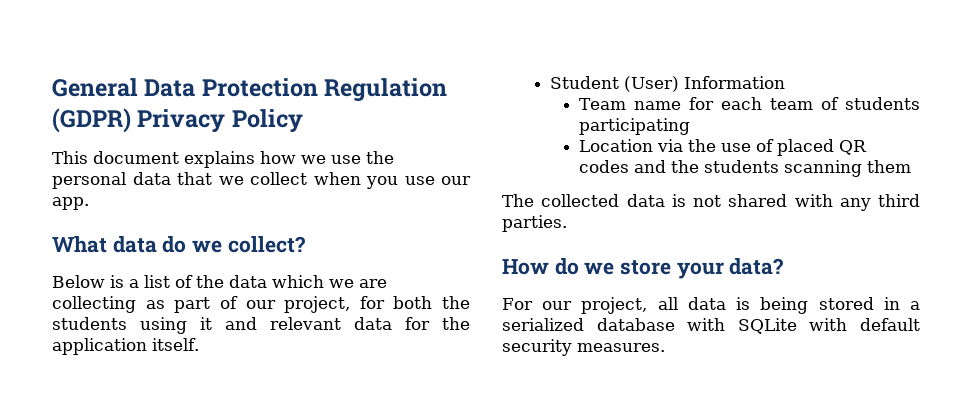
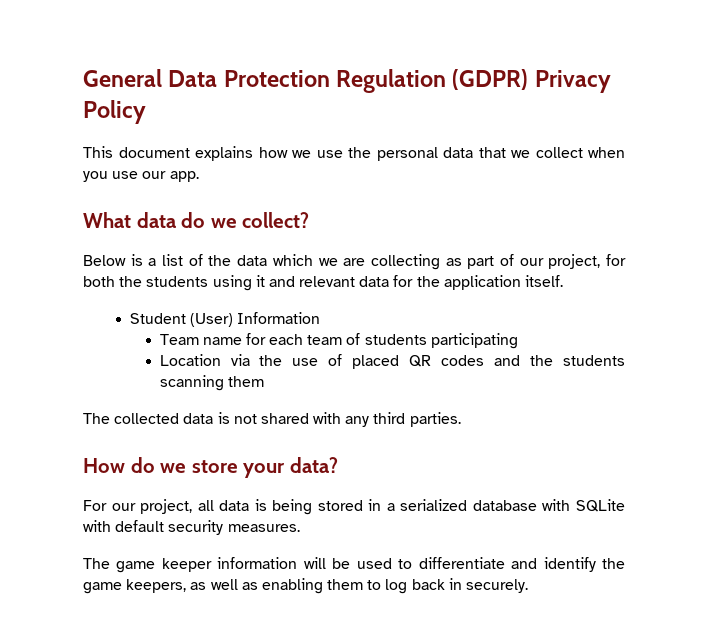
(665, 347) none -> [83,557,625,573] [83,578,529,594] // The game keeper information will be used to differentiate and identify the game keepers, as well as enabling them to log back in securely.

